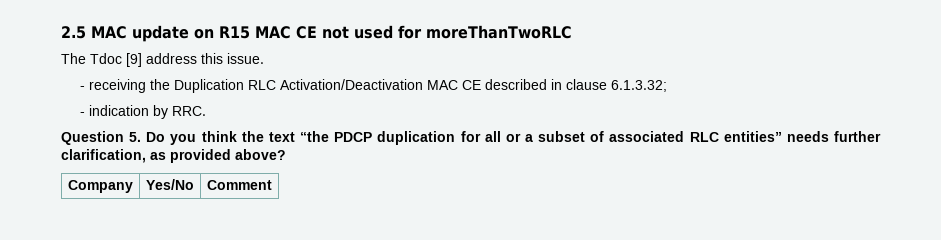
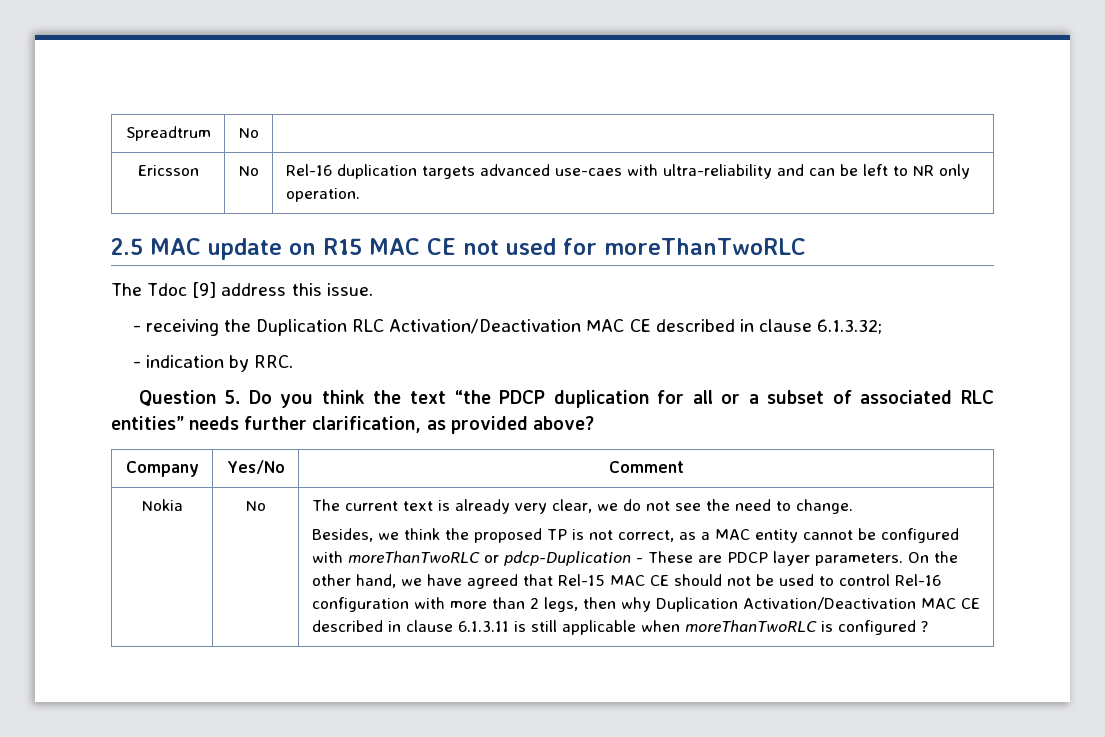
(61, 32) none -> [125,126,211,141] [238,128,259,138] [137,165,199,176] [238,166,259,176] [285,164,970,179] [285,188,360,202] Spreadtrum | No | // Ericsson | No | Rel-16 duplication targets advanced use-caes with ultra-reliability and can be left to NR only operation. //
(272, 185) none -> [141,499,183,511] [245,501,266,511] [311,499,853,514] [311,528,959,543] [311,551,958,566] [311,574,941,589] [311,597,980,612] [311,620,928,635] // Nokia | No | The current text is already very clear, we do not see the need to change. // Besides, we think the proposed TP is not correct, as a MAC entity cannot be configured with moreThanTwoRLC or pdcp-Duplication - These are PDCP layer parameters. On the other hand, we have agreed that Rel-15 MAC CE should not be used to control Rel-16 configuration with more than 2 legs, then why Duplication Activation/Deactivation MAC CE described in clause 6.1.3.11 is still applicable when moreThanTwoRLC is configured ?

